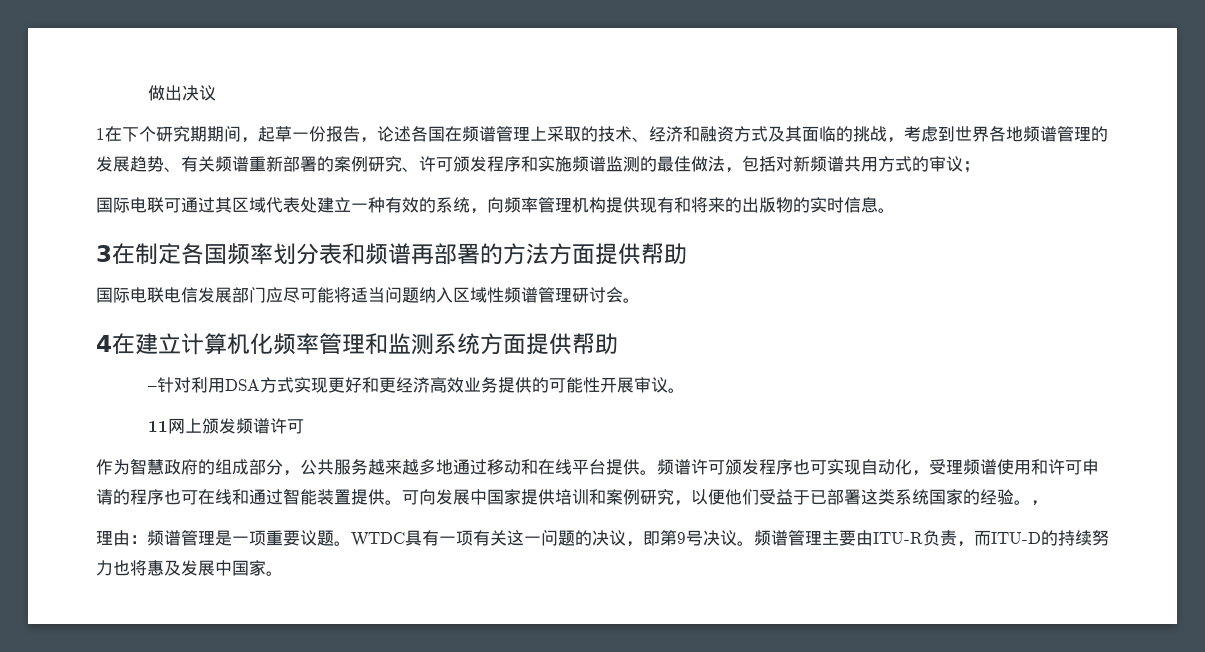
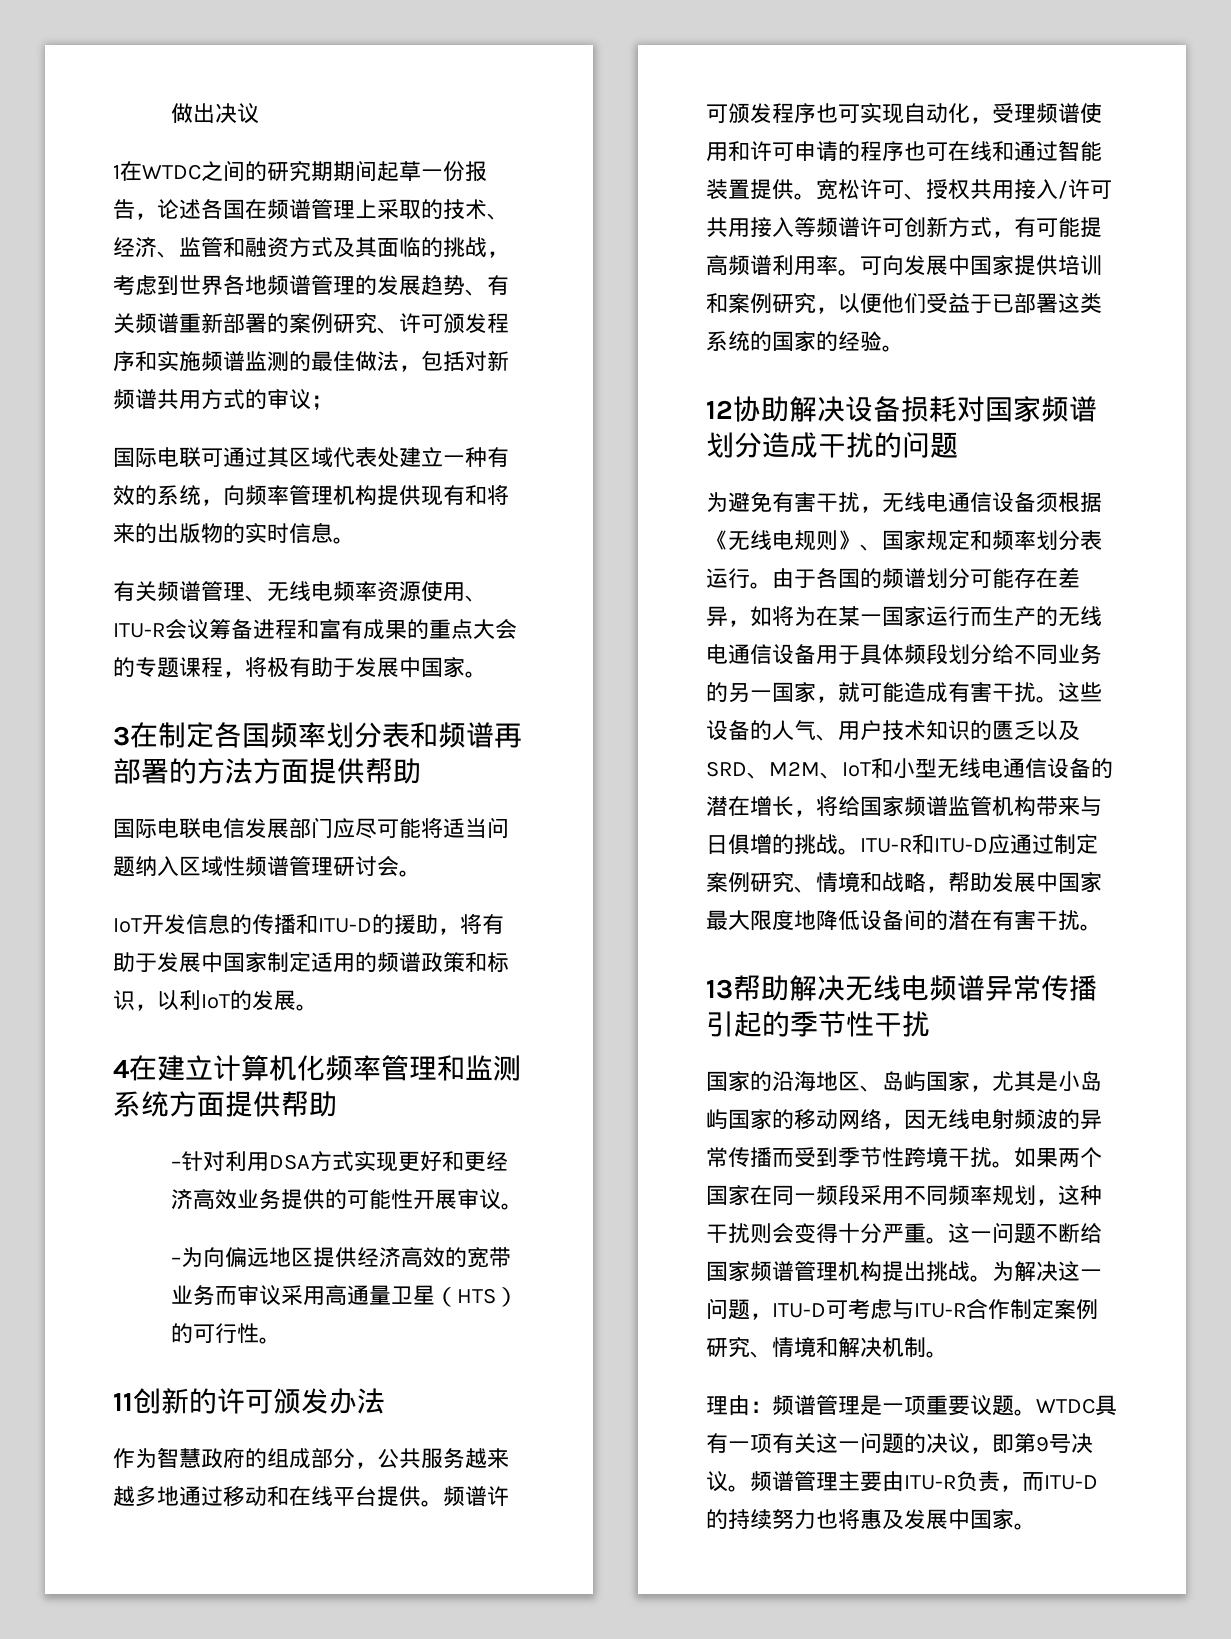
[122,126,156,142] 下个 -> [142,160,267,182] WTDC之间的
[241,137,258,143] ， -> (377, 171) none
(683, 134) none -> [157,237,223,258] 、监管
(895, 210) none -> [113,581,487,602] [113,619,517,640] [113,656,487,678] // 有关频谱管理、无线电频率资源使用、ITU-R会议筹备进程和富有成果的重点大会的专题课程，将极有助于发展中国家。
(640, 300) none -> [113,913,504,935] [113,952,509,973] [113,990,318,1011] // IoT开发信息的传播和ITU-D的援助，将有助于发展中国家制定适用的频谱政策和标识，以利IoT的发展。
[147,418,304,434] 11网上颁发频谱许可 -> [170,1247,511,1268] [170,1285,518,1307] [170,1323,281,1344] [113,1388,385,1414] –为向偏远地区提供经济高效的宽带业务而审议采用高通量卫星（HTS）的可行性。 // 11创新的许可颁发办法
(402, 502) none -> [816,179,1112,200] [706,217,1102,238] [706,255,860,276] 宽松许可、授权共用接入/许可共用接入等频谱许可创新方式，有可能提高频谱利用率。
(929, 497) none -> [750,331,772,351] 的
[1031,500,1048,506] ， -> [706,396,1097,422] [706,432,958,458] [706,492,1102,513] [706,530,1102,551] [706,567,1080,589] [706,605,1102,627] [706,644,1102,665] [706,682,1102,703] [706,720,1080,741] [706,758,1113,779] [706,795,1102,817] [706,834,1098,855] [706,871,1102,893] [706,909,1102,931] [706,975,1097,1001] [706,1011,930,1037] [706,1071,1102,1092] [706,1109,1102,1130] [706,1147,1102,1168] [706,1185,1102,1206] [706,1222,1102,1244] [706,1261,1102,1282] [706,1298,1098,1320] [706,1336,948,1358] // 12协助解决设备损耗对国家频谱划分造成干扰的问题 // 为避免有害干扰，无线电通信设备须根据《无线电规则》、国家规定和频率划分表运行。由于各国的频谱划分可能存在差异，如将为在某一国家运行而生产的无线电通信设备用于具体频段划分给不同业务的另一国家，就可能造成有害干扰。这些设备的人气、用户技术知识的匮乏以及SRD、M2M、IoT和小型无线电通信设备的潜在增长，将给国家频谱监管机构带来与日俱增的挑战。ITU-R和ITU-D应通过制定案例研究、情境和战略，帮助发展中国家最大限度地降低设备间的潜在有害干扰。 // 13帮助解决无线电频谱异常传播引起的季节性干扰 // 国家的沿海地区、岛屿国家，尤其是小岛屿国家的移动网络，因无线电射频波的异常传播而受到季节性跨境干扰。如果两个国家在同一频段采用不同频率规划，这种干扰则会变得十分严重。这一问题不断给国家频谱管理机构提出挑战。为解决这一问题，ITU-D可考虑与ITU-R合作制定案例研究、情境和解决机制。

